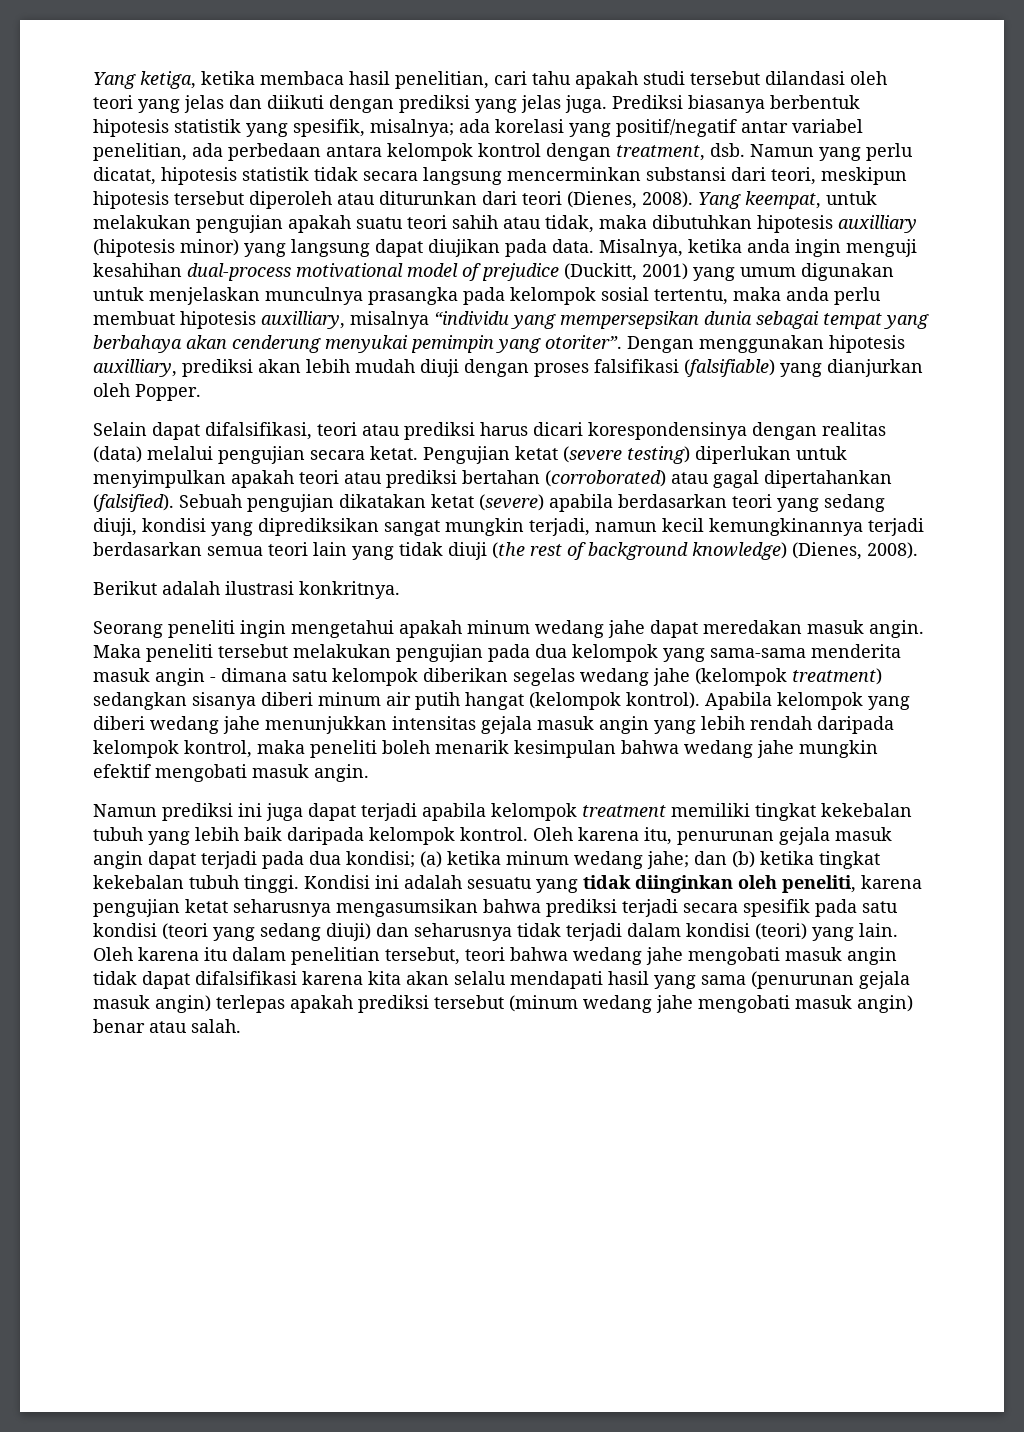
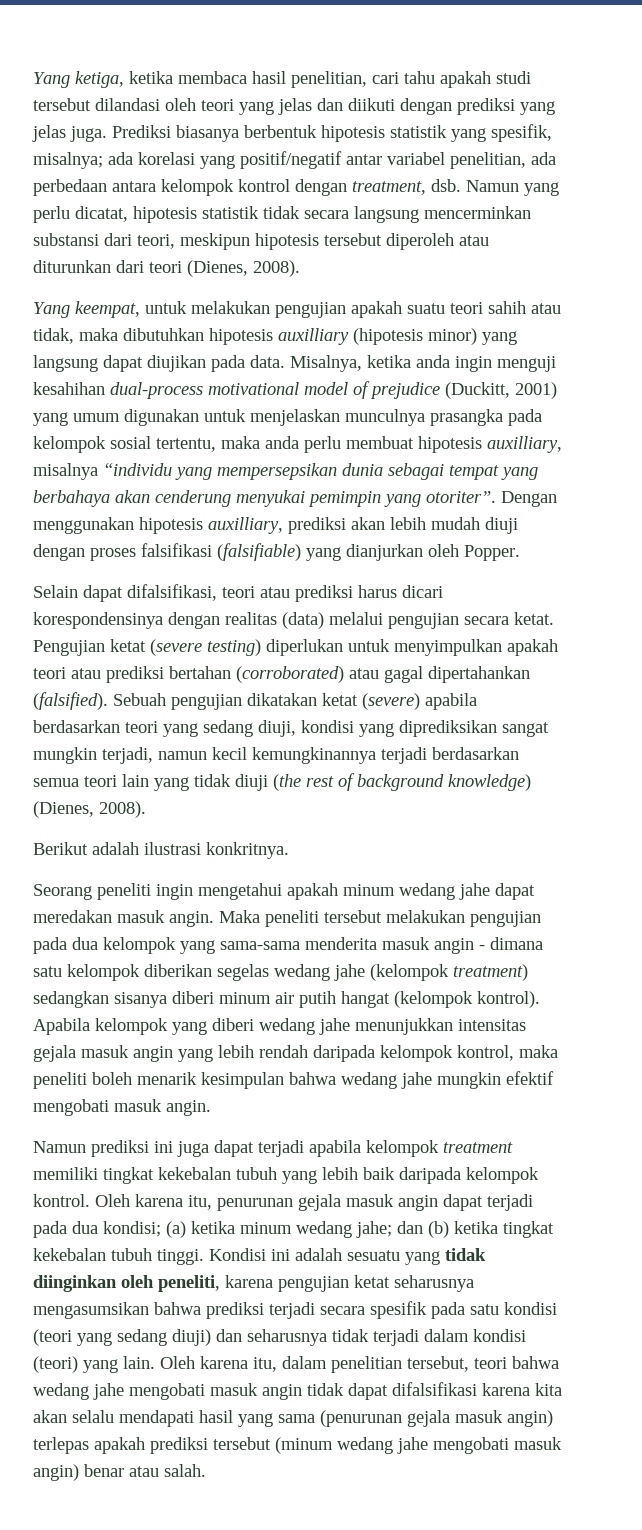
(693, 199) none -> (300, 268) //
[204,947,228,961] itu -> [253,1357,277,1372] itu,

